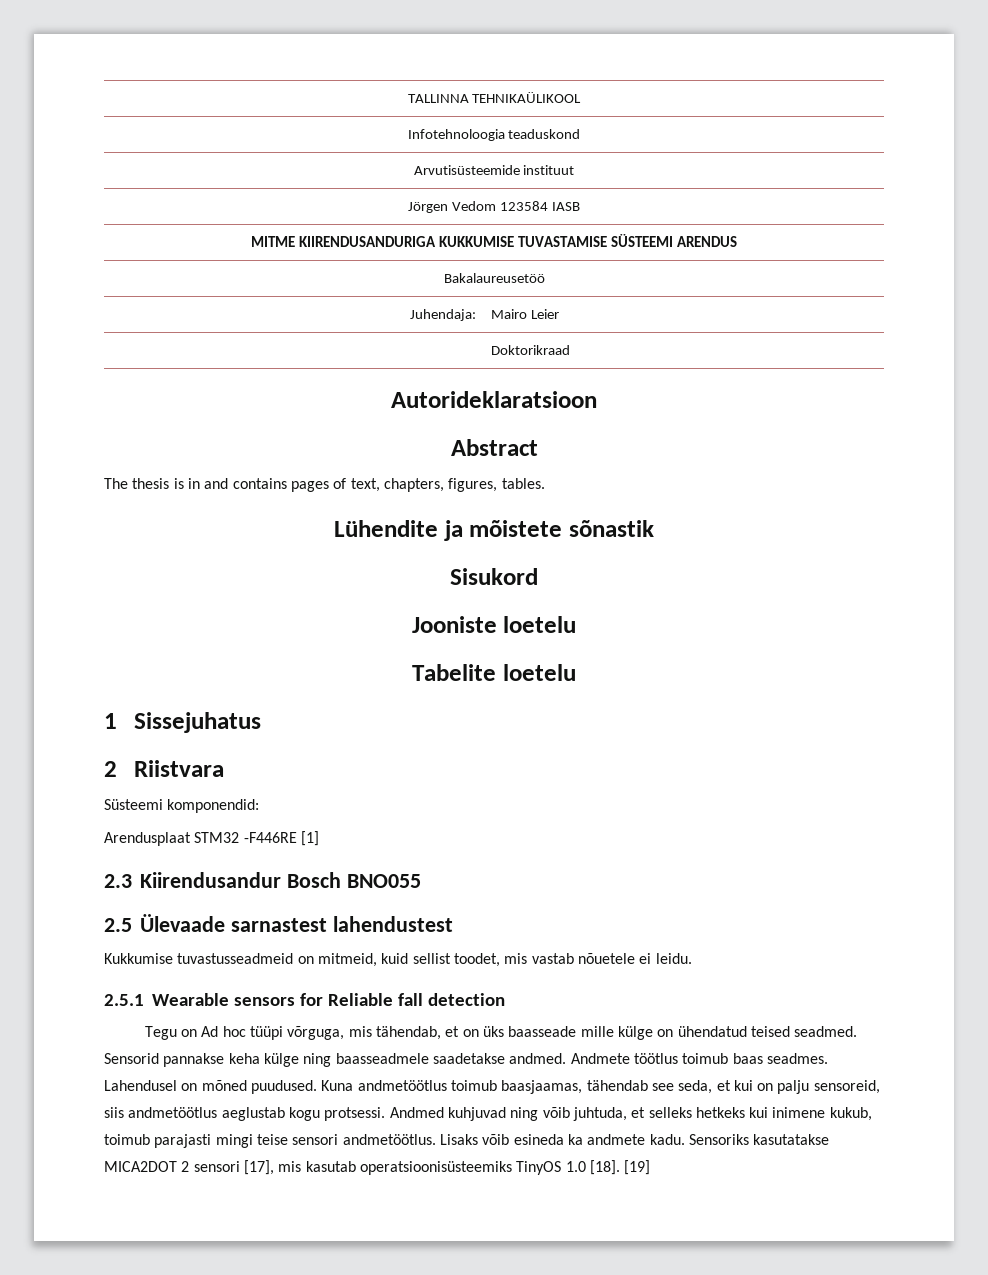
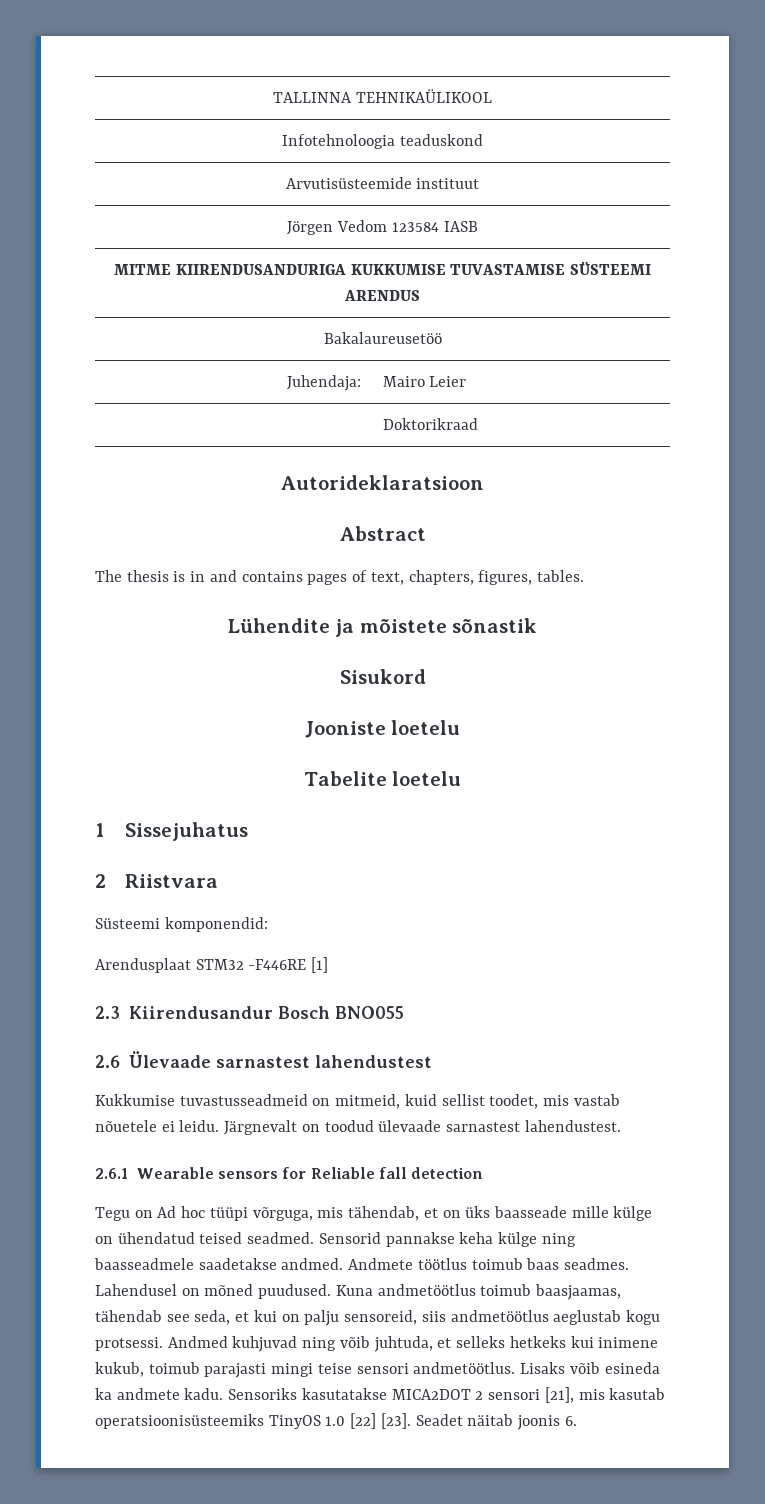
[104,918,132,932] 2.5 -> [95,1055,120,1068] 2.6
[104,994,144,1006] // 2.5.1 -> [224,1120,621,1135] [95,1168,128,1179] Järgnevalt on toodud ülevaade sarnastest lahendustest. // 2.6.1
[243,1160,274,1175] [17], -> [544,1387,574,1403] [21],
[589,1160,651,1175] [18]. [19] -> [350,1413,577,1430] [22] [23]. Seadet näitab joonis 6.

